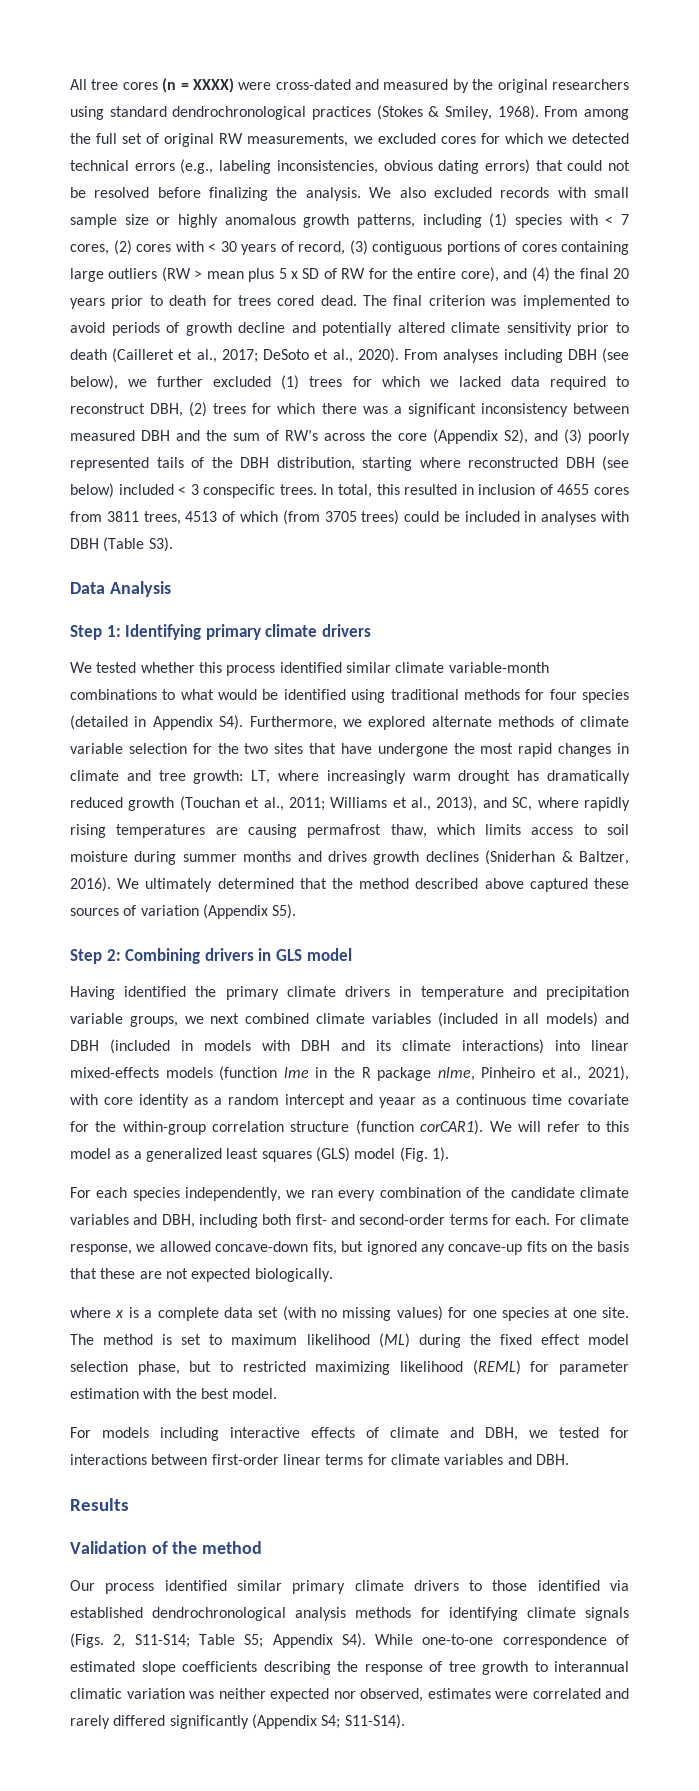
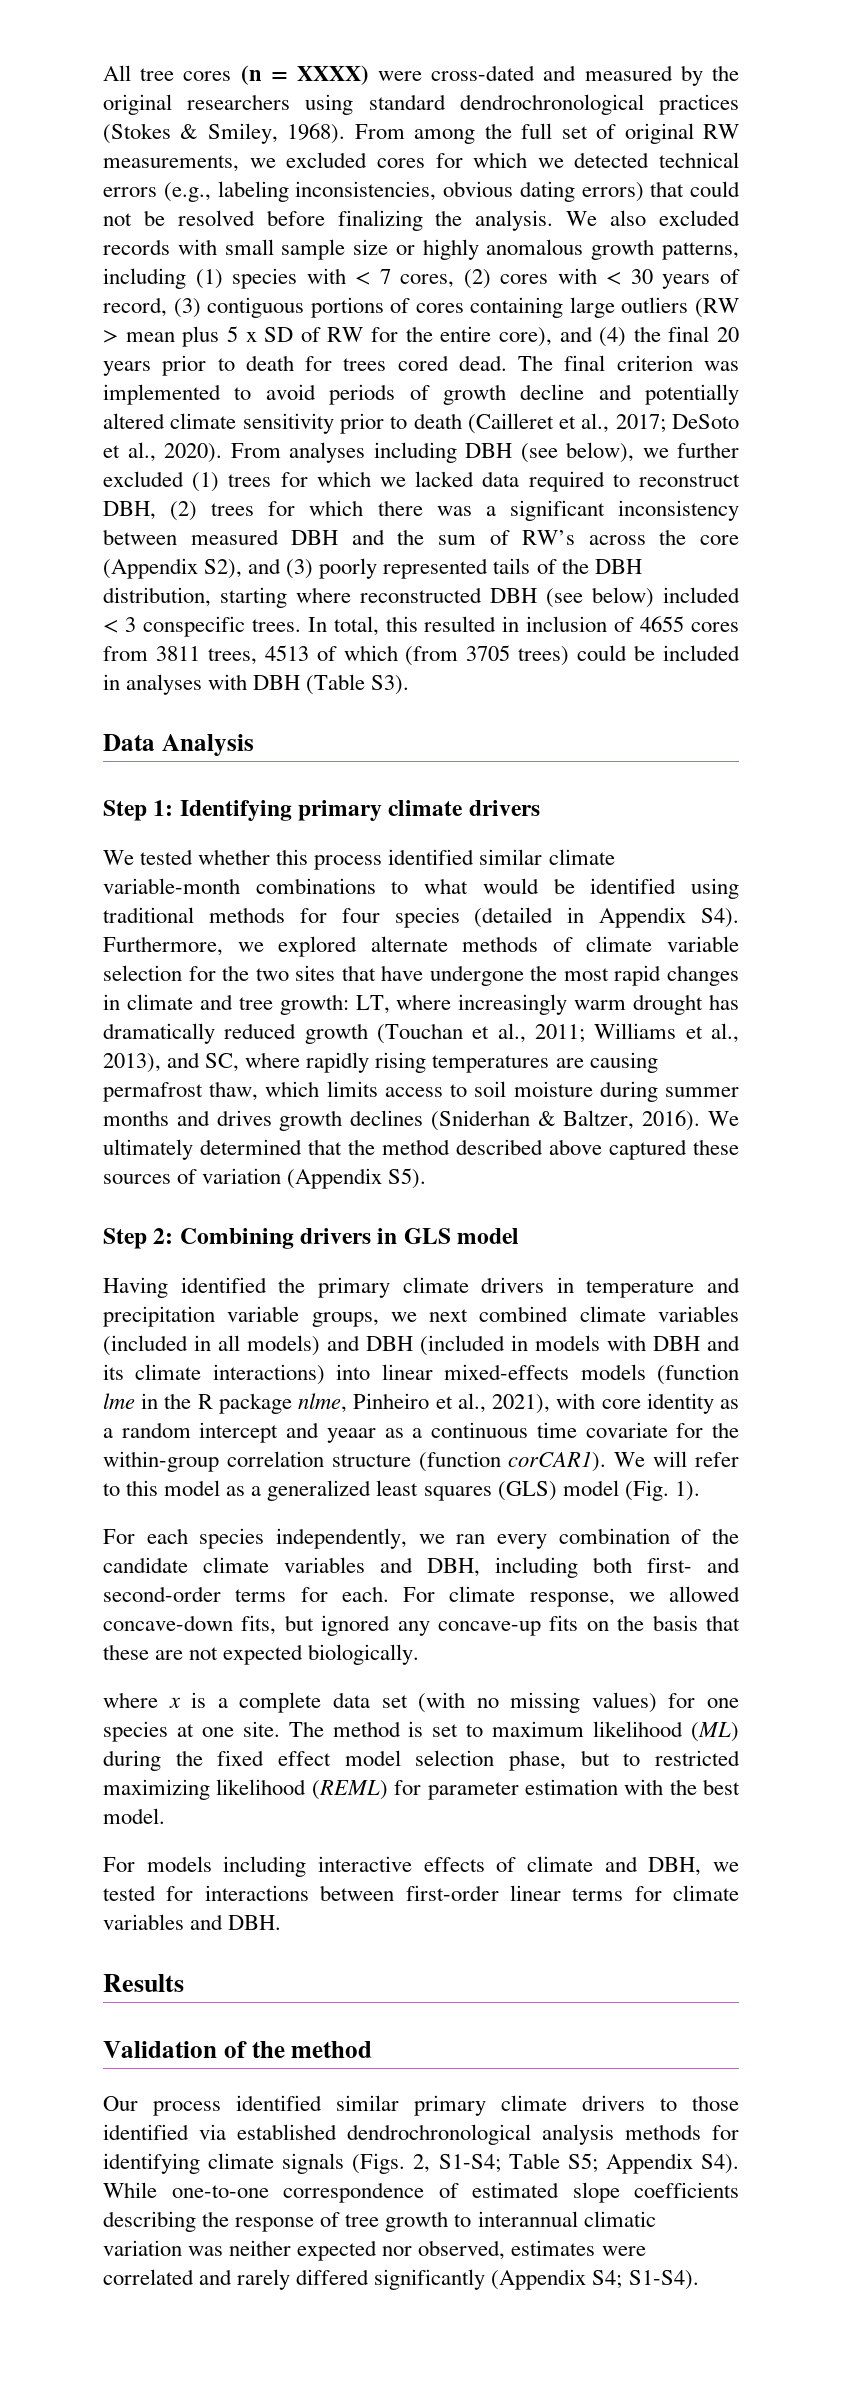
[134,1634,190,1648] S11-S14; -> [438,2154,501,2173] S1-S4;
[344,1714,405,1729] S11-S14). -> [628,2270,699,2290] S1-S4).

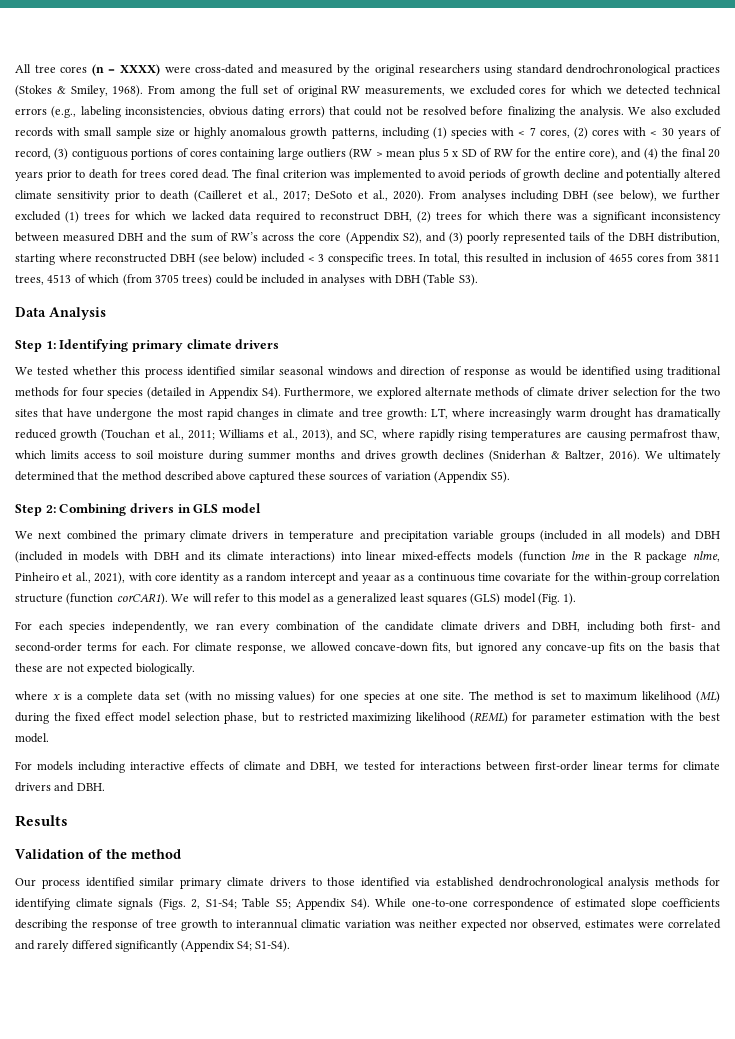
[548,849,615,865] [103,878,469,894] climate variable-month combinations to what -> [279,366,526,378] seasonal windows and direction of response as
[666,936,739,952] variable -> [577,387,609,397] driver
[103,1277,267,1298] Having identified -> [15,530,117,540] We next combined
[311,1306,739,1327] groups, we next combined climate variables -> [499,532,535,542] groups
[284,1557,365,1573] variables -> [484,621,520,631] drivers
[103,1914,184,1930] variables -> [15,782,51,792] drivers

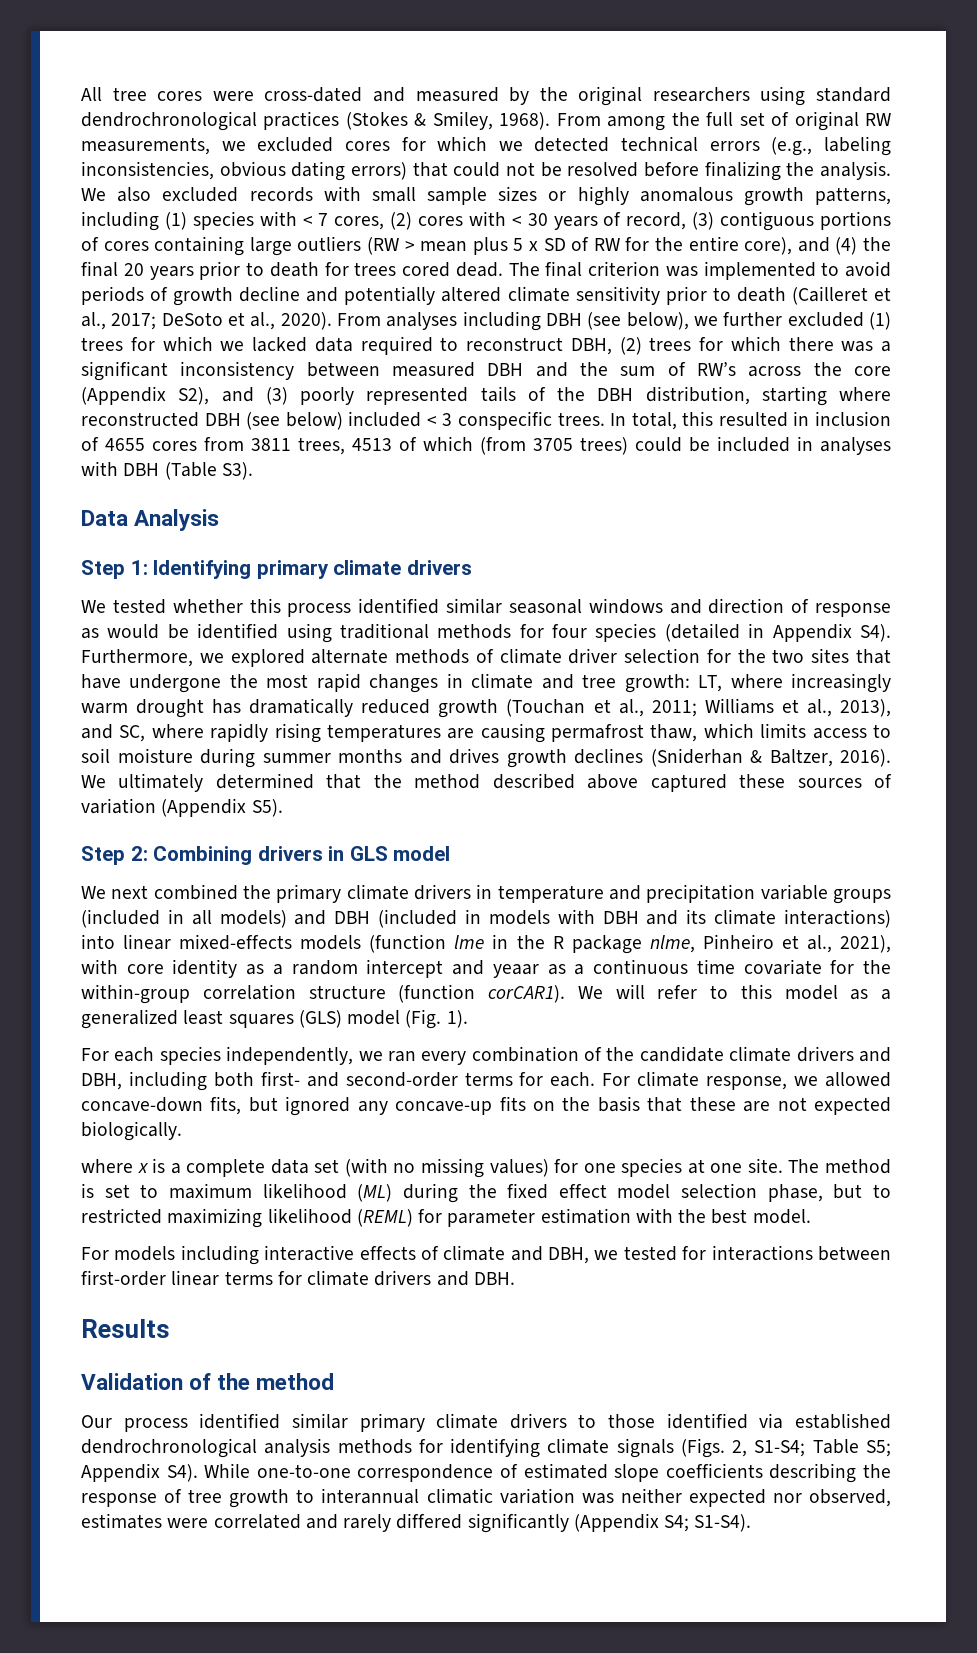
[91,64,160,76] (n = XXXX) -> (203, 96) none
[155,128,175,137] size -> [498,186,538,201] sizes

